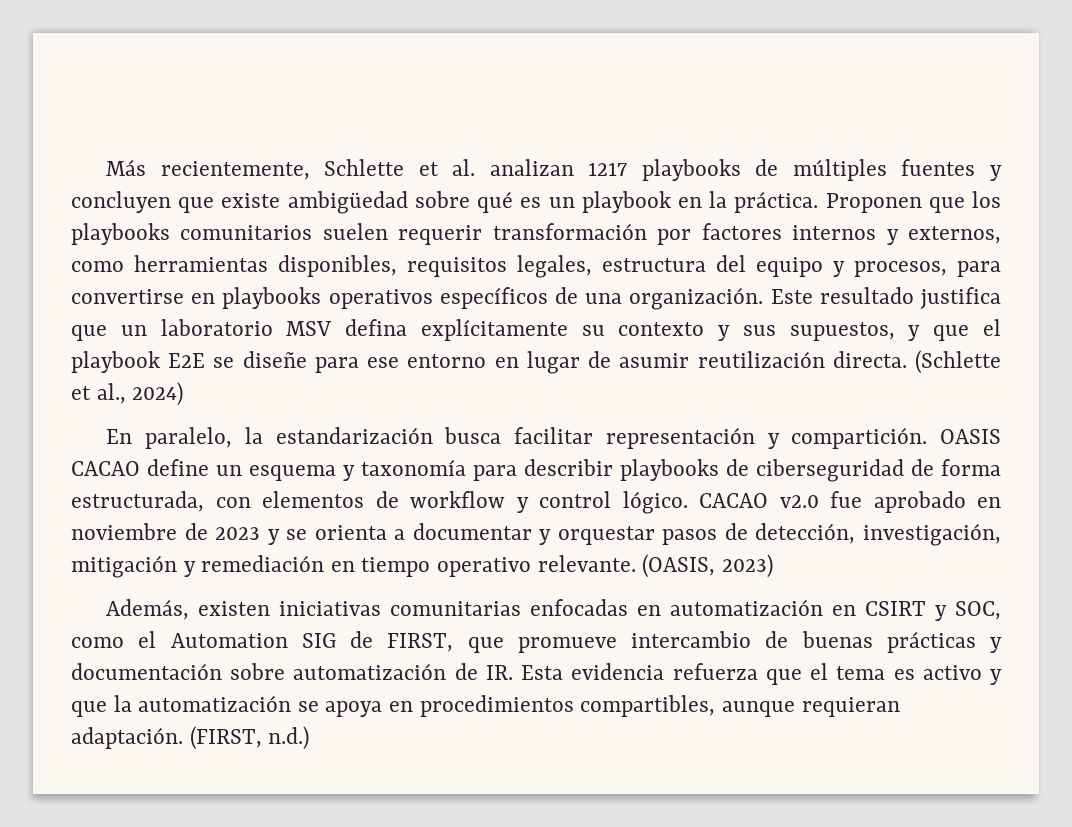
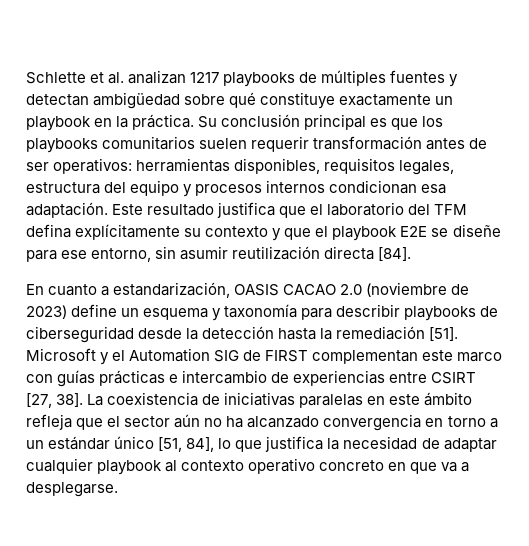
[106,159,310,180] Más recientemente, -> (26, 78) none
[71,191,281,213] concluyen que existe -> [26,94,89,106] detectan
[520,197,542,208] es -> [260,92,432,109] constituye exactamente
[825,193,922,213] Proponen -> [198,114,388,130] Su conclusión principal es
[657,223,1002,245] [71,261,124,272] por factores internos y externos, como -> [426,138,488,150] [26,158,133,174] antes de ser operativos:
[854,261,1001,277] [71,287,1002,310] [71,319,332,341] procesos, para convertirse en playbooks operativos específicos de una organización. Este resultado justifica que un laboratorio MSV -> [195,180,447,196] [26,202,468,218] procesos internos condicionan esa adaptación. Este resultado justifica que el laboratorio del TFM
[742,322,921,341] sus supuestos, y -> (282, 234) none
[407,350,1002,374] [71,382,184,406] [106,427,1001,449] [71,461,140,476] entorno en lugar de asumir reutilización directa. (Schlette et al., 2024) // En paralelo, la estandarización busca facilitar representación y compartición. OASIS CACAO -> [91,246,412,262] [26,282,470,298] [26,305,67,319] entorno, sin asumir reutilización directa [84]. // En cuanto a estandarización, OASIS CACAO 2.0 (noviembre de 2023)
[911,459,1001,476] [71,491,1001,514] [71,523,1002,546] [71,554,773,578] [106,599,1002,621] [71,631,1002,653] [71,663,1003,685] [71,695,900,717] [71,726,310,750] de forma estructurada, con elementos de workflow y control lógico. CACAO v2.0 fue aprobado en noviembre de 2023 y se orienta a documentar y orquestar pasos de detección, investigación, mitigación y remediación en tiempo operativo relevante. (OASIS, 2023) // Además, existen iniciativas comunitarias enfocadas en automatización en CSIRT y SOC, como el Automation SIG de FIRST, que promueve intercambio de buenas prácticas y documentación sobre automatización de IR. Esta evidencia refuerza que el tema es activo y que la automatización se apoya en procedimientos compartibles, aunque requieran adaptación. (FIRST, n.d.) -> [138,326,459,341] [26,348,503,365] [26,370,477,387] [26,392,473,408] [26,414,498,431] [26,436,497,452] [26,458,470,475] [26,482,118,497] desde la detección hasta la remediación [51]. Microsoft y el Automation SIG de FIRST complementan este marco con guías prácticas e intercambio de experiencias entre CSIRT [27, 38]. La coexistencia de iniciativas paralelas en este ámbito refleja que el sector aún no ha alcanzado convergencia en torno a un estándar único [51, 84], lo que justifica la necesidad de adaptar cualquier playbook al contexto operativo concreto en que va a desplegarse.

